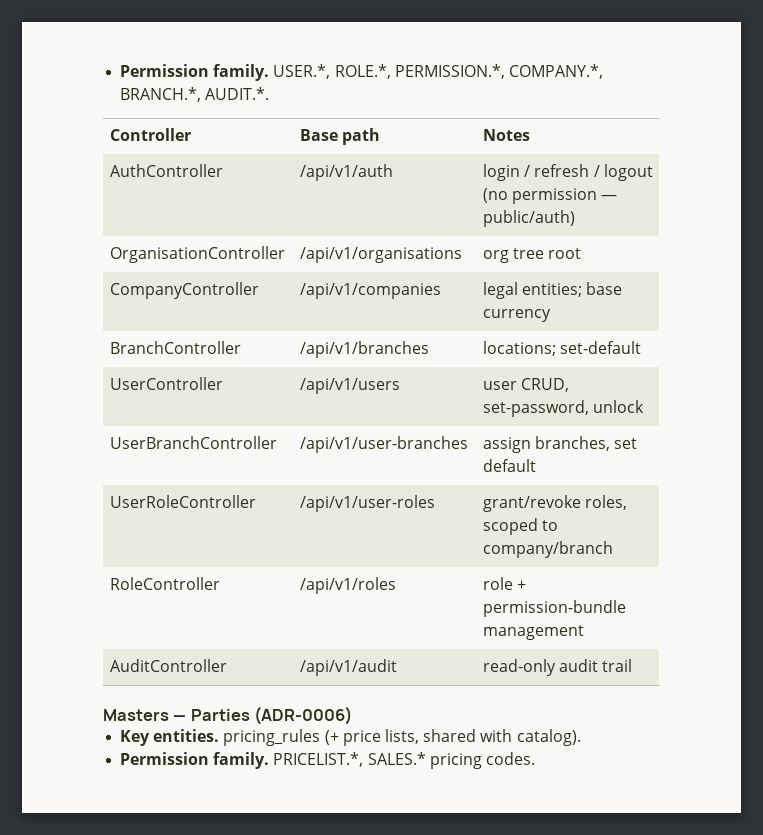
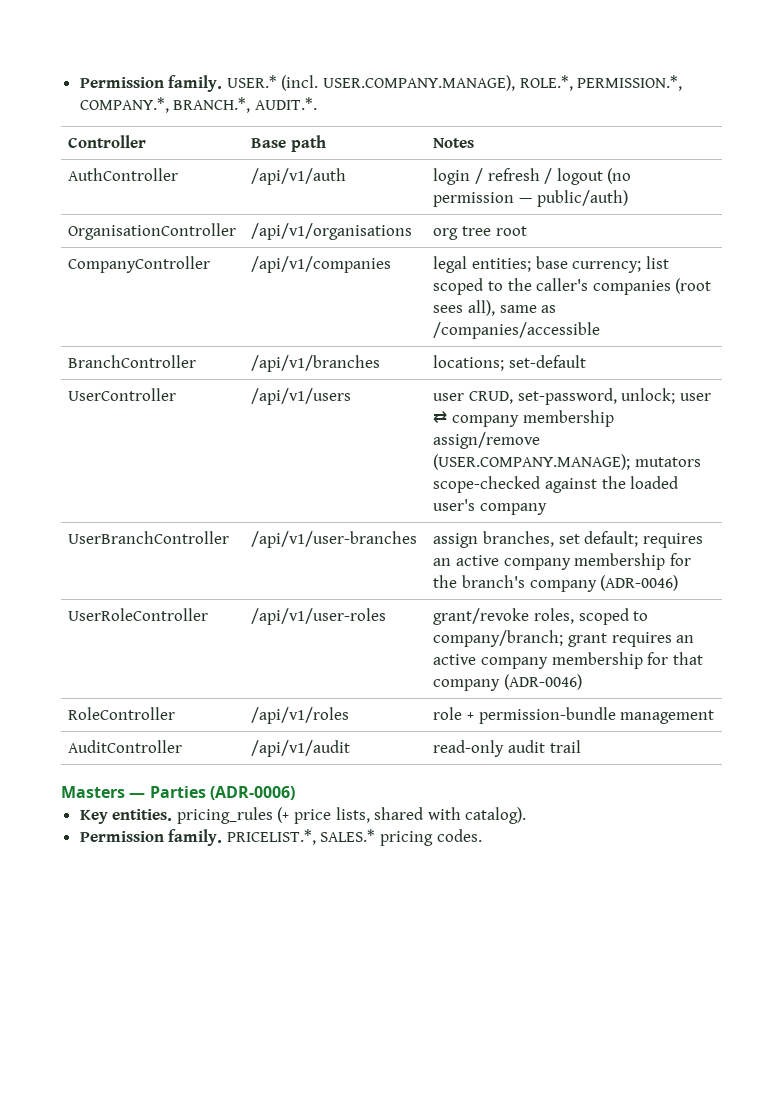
[120,64,331,81] Permission family. USER.*, -> [79,75,516,92] Permission family. USER.* (incl. USER.COMPANY.MANAGE),
[483,309,552,322] currency -> [572,256,669,273] [433,278,712,295] [433,300,557,316] [433,322,601,339] currency; list scoped to the caller's companies (root sees all), same as /companies/accessible
[593,400,645,413] unlock -> [621,388,711,404] [433,410,614,427] [433,432,541,449] [433,454,702,470] [433,476,679,493] [433,499,548,515] unlock; user ⇄ company membership assign/remove (USER.COMPANY.MANAGE); mutators scope-checked against the loaded user's company
[483,459,537,472] default -> [584,531,703,548] [433,553,691,570] [433,575,679,592] default; requires an active company membership for the branch's company (ADR-0046)
[483,541,614,558] company/branch -> [433,630,695,647] [433,652,703,669] [433,674,583,691] company/branch; grant requires an active company membership for that company (ADR-0046)

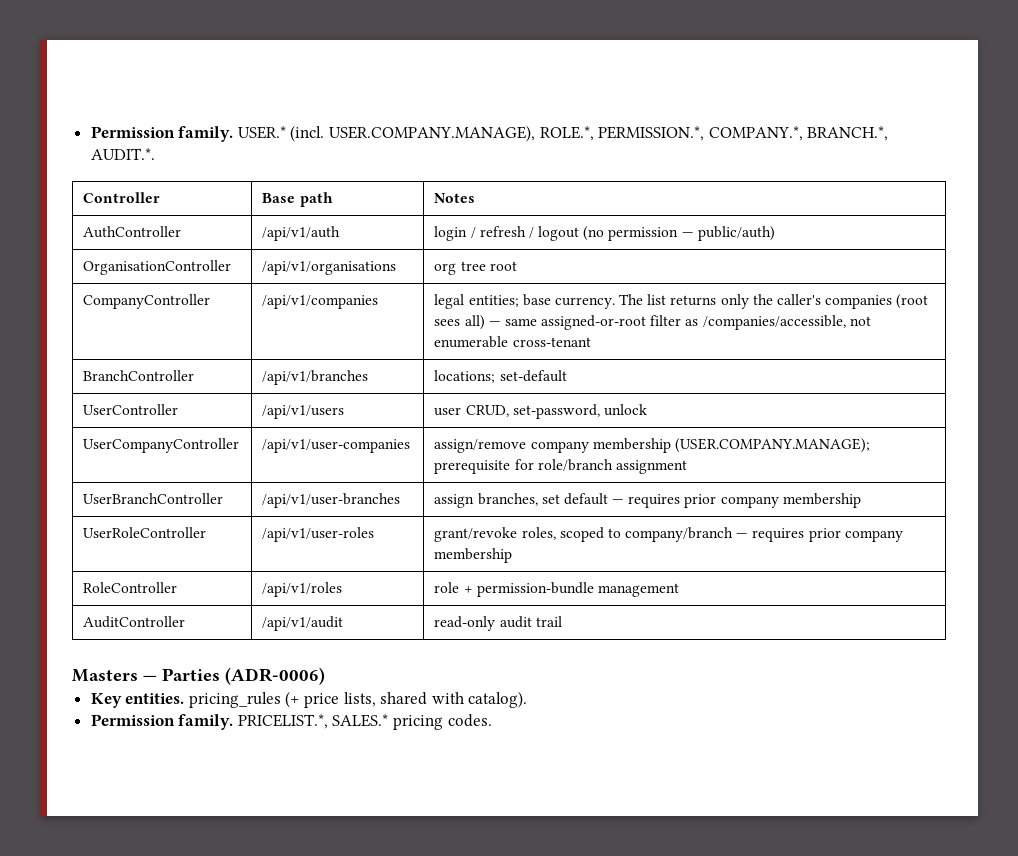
[572,256,669,273] [433,278,504,295] currency; list scoped to -> [554,294,749,309] currency. The list returns only
[468,300,557,316] [433,322,601,339] all), same as /companies/accessible -> [464,315,871,330] [434,336,591,348] all) — same assigned-or-root filter as /companies/accessible, not enumerable cross-tenant
[621,388,711,404] [433,410,614,427] [433,432,541,449] [433,454,702,470] [433,476,679,493] [433,499,548,515] unlock; user ⇄ company membership assign/remove (USER.COMPANY.MANAGE); mutators scope-checked against the loaded user's company -> [603,404,647,416] [83,438,240,453] [262,439,411,453] [434,438,870,453] [434,459,687,474] unlock // UserCompanyController | /api/v1/user-companies | assign/remove company membership (USER.COMPANY.MANAGE); prerequisite for role/branch assignment
[584,531,703,548] [433,553,691,570] [433,575,679,592] default; requires an active company membership for the branch's company (ADR-0046) -> [563,493,861,508] default — requires prior company membership
[433,630,695,647] [433,652,703,669] [433,674,583,691] company/branch; grant requires an active company membership for that company (ADR-0046) -> [625,527,903,542] [434,548,513,563] company/branch — requires prior company membership

